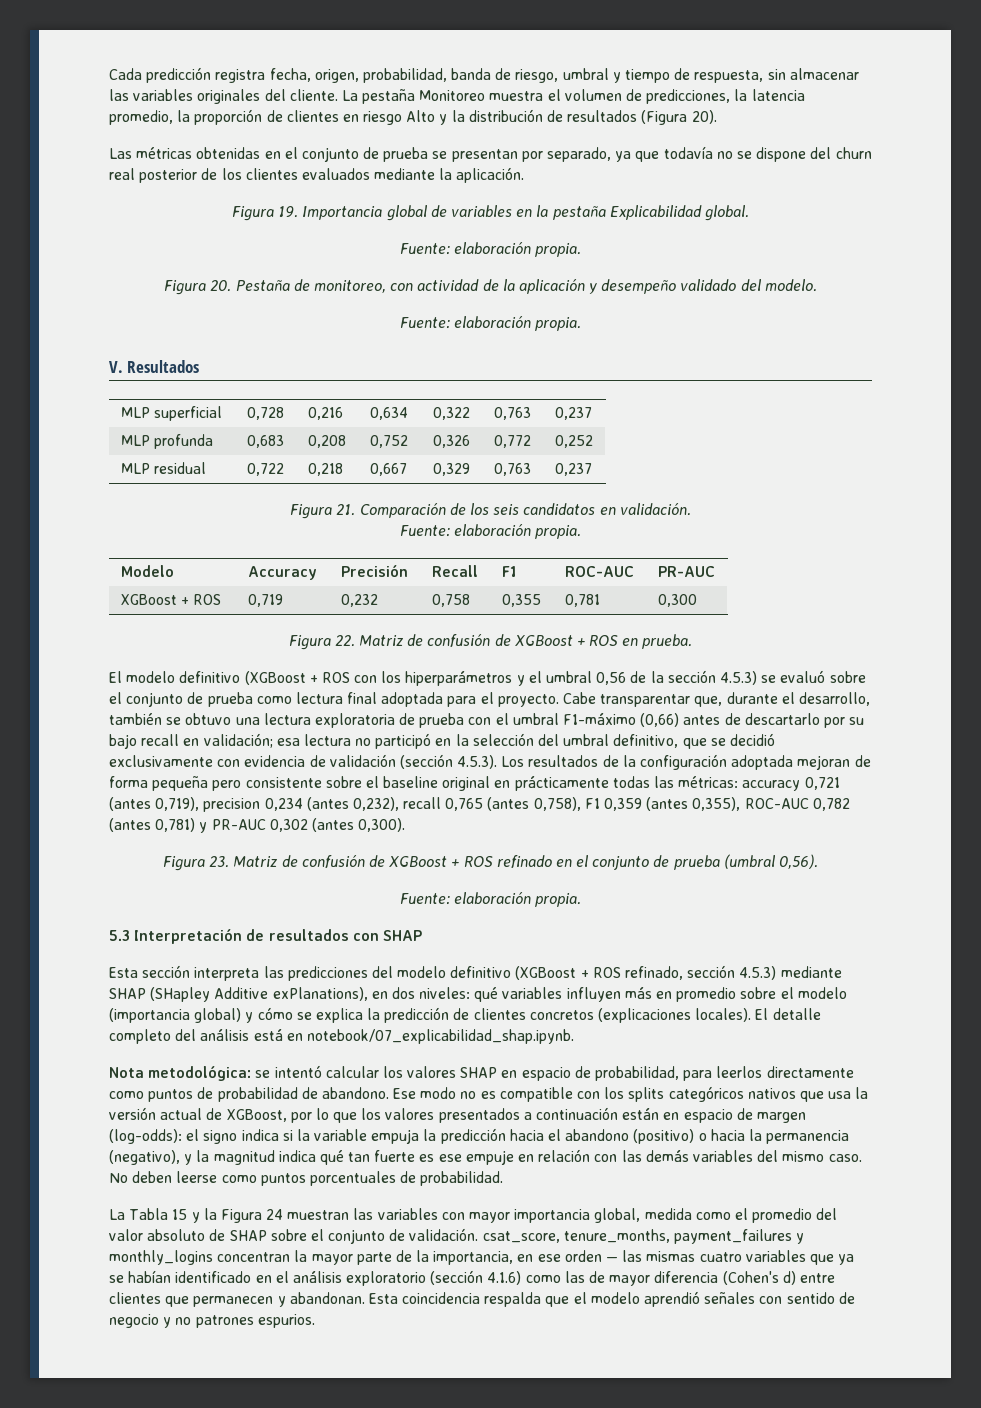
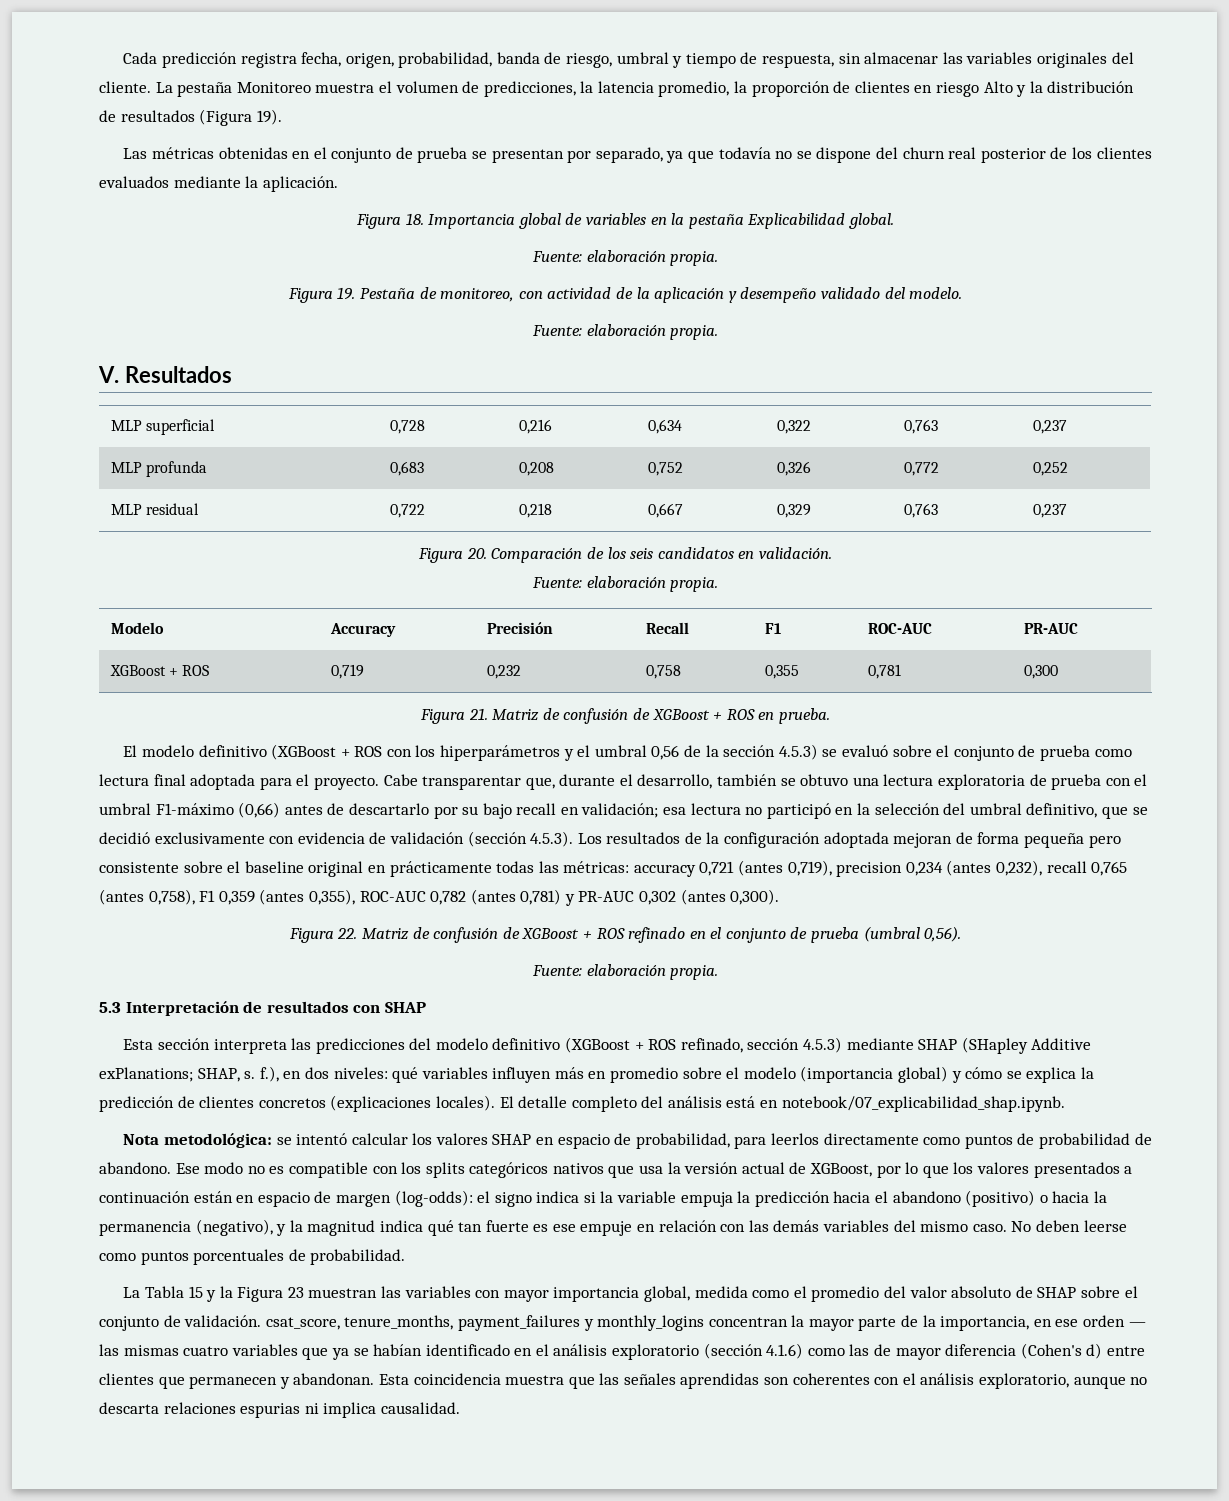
[691,110,717,124] 20). -> [256,109,282,125] 19).
[278,206,299,218] 19. -> [405,213,424,225] 18.
[210,280,232,292] 20. -> [337,287,356,300] 19.
[336,504,356,516] 21. -> [466,548,487,559] 20.
[334,635,355,647] 22. -> [468,708,488,720] 21.
[209,856,230,868] 23. -> [337,928,358,939] 22.
[272,987,368,1001] exPlanations), -> [99,1066,279,1082] exPlanations; SHAP, s. f.),
[266,1209,284,1220] 24 -> [287,1287,304,1298] 23
[484,1291,855,1307] [109,1314,315,1328] respalda que el modelo aprendió señales con sentido de negocio y no patrones espurios. -> [505,1373,1148,1389] [99,1402,460,1418] muestra que las señales aprendidas son coherentes con el análisis exploratorio, aunque no descarta relaciones espurias ni implica causalidad.

